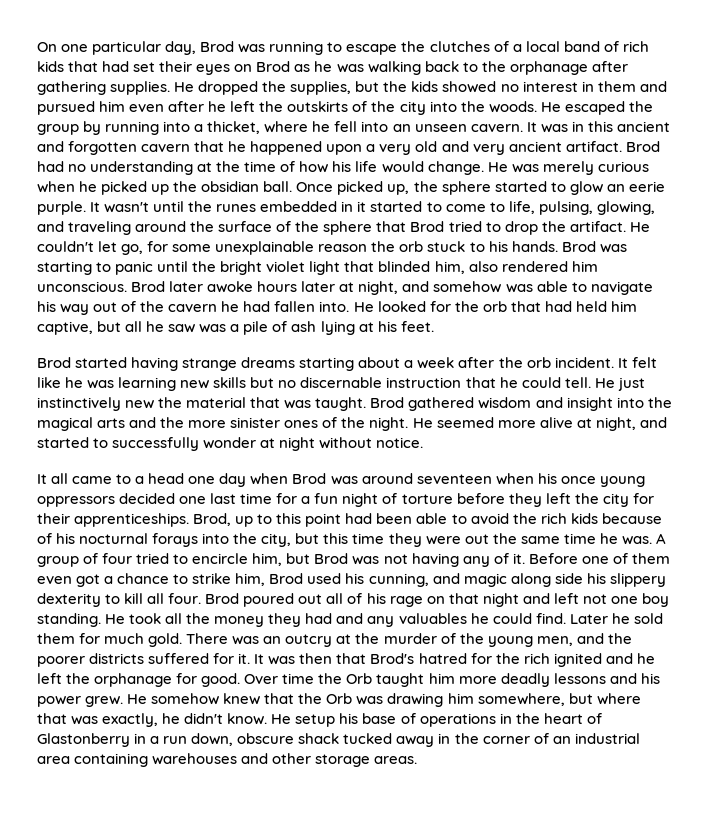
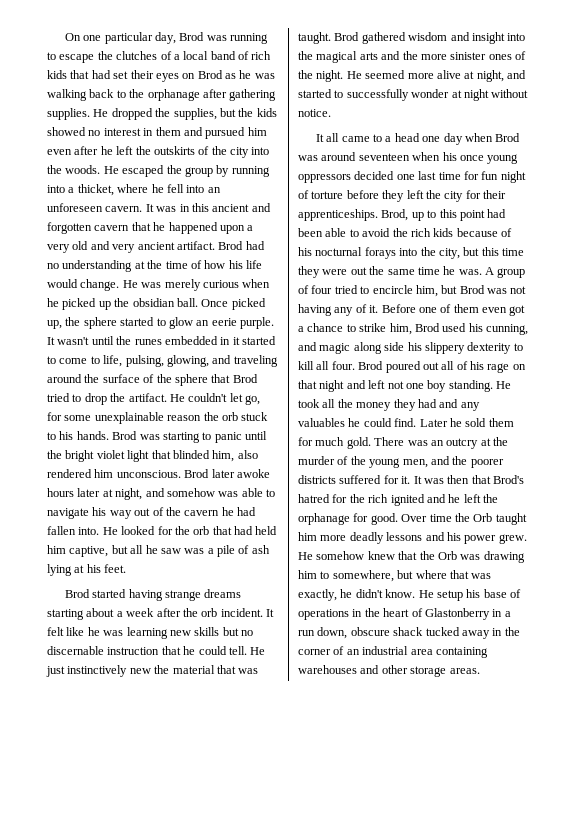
[414,124,467,132] unseen -> [47,203,103,212] unforeseen
[301,496,311,504] a -> (479, 175) none
(474, 698) none -> [320,571,330,579] to

